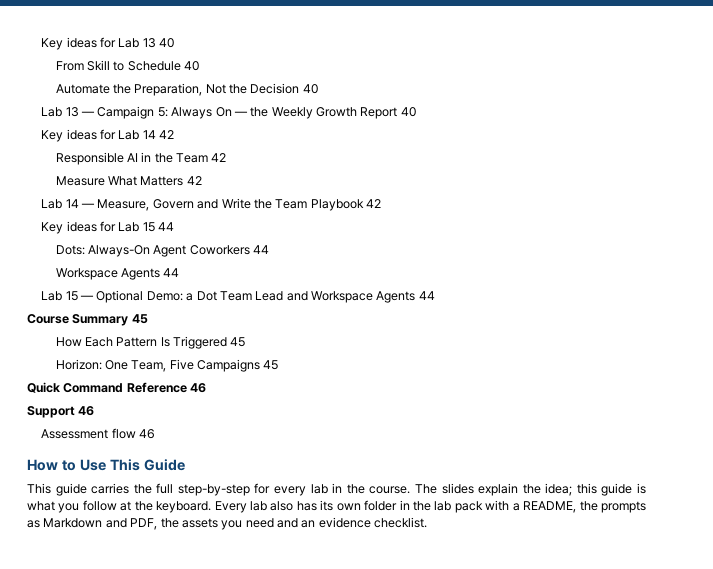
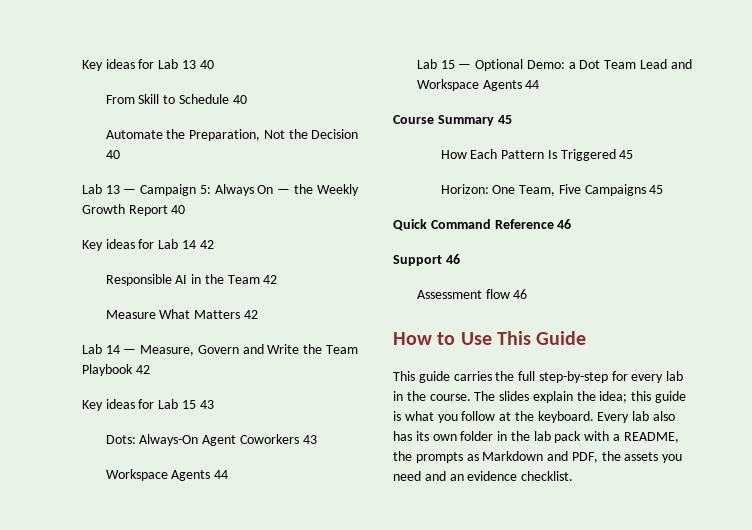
[158,222,175,231] 44 -> [199,400,214,409] 43
[253,245,270,254] 44 -> [302,435,317,444] 43

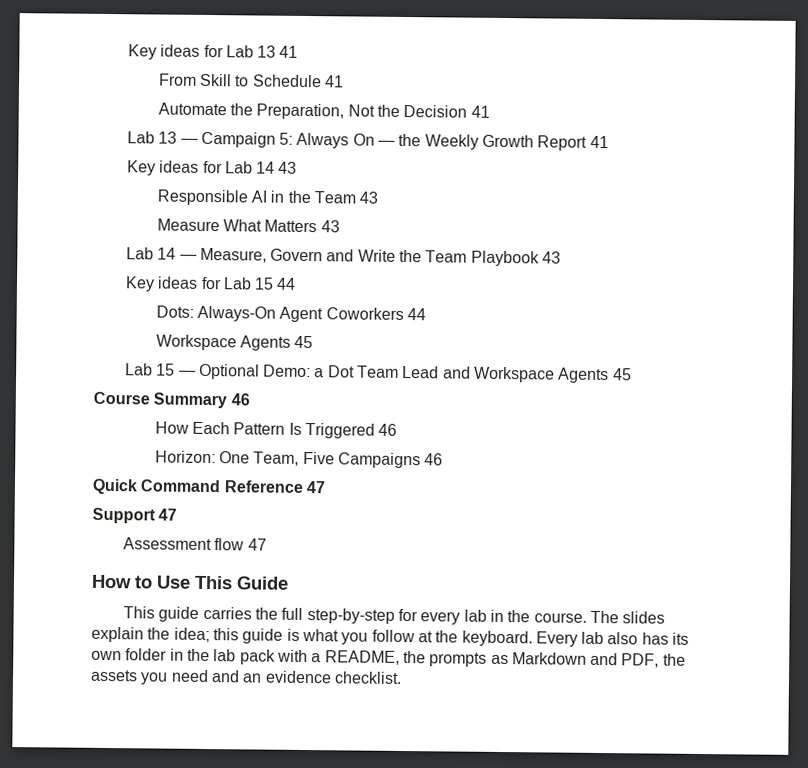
[199,60,214,69] 40 -> [279,45,299,58] 41
[232,95,247,104] 40 -> [324,75,344,88] 41
[105,150,120,159] 40 -> [470,105,490,118] 41
[171,205,186,214] 40 -> [589,135,609,149] 41
[199,240,214,249] 42 -> [278,161,298,174] 43
[263,275,278,284] 42 -> [359,191,379,204] 43
[243,310,258,319] 42 -> [320,220,340,233] 43
[135,365,150,374] 42 -> [542,251,562,264] 43
[199,400,214,409] 43 -> [276,277,297,290] 44
[302,435,317,444] [105,469,229,481] 43 // Workspace Agents 44 -> [406,308,426,321] [155,334,314,351] 44 // Workspace Agents 45
[525,80,540,89] 44 -> [612,368,632,381] 45
[497,115,512,124] 45 -> [230,393,250,406] 46
[619,150,634,159] 45 -> [378,423,398,436] 46
[649,185,664,194] 45 -> [424,453,444,466] 46
[557,219,572,229] 46 -> [305,481,326,494] 47
[445,254,460,264] 46 -> [158,508,178,521] 47
[513,289,528,299] 46 -> [247,538,267,551] 47

